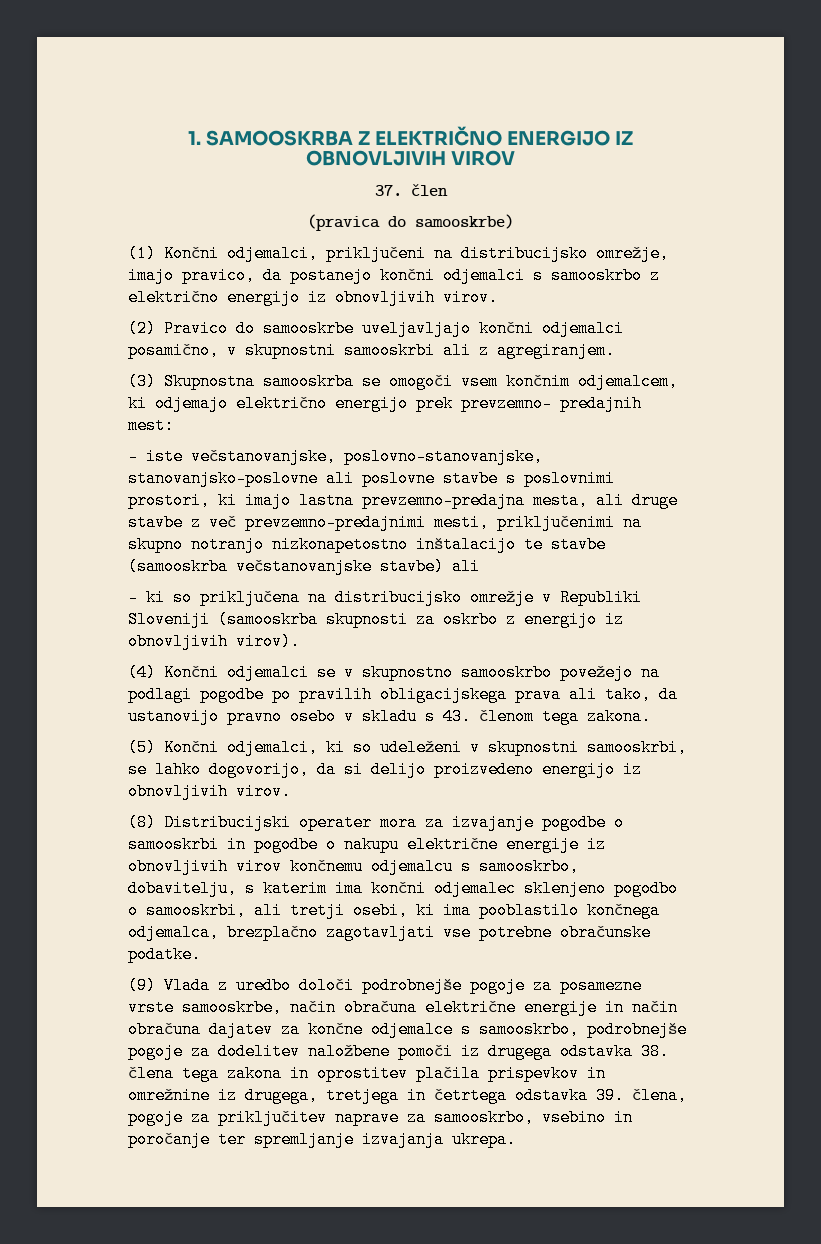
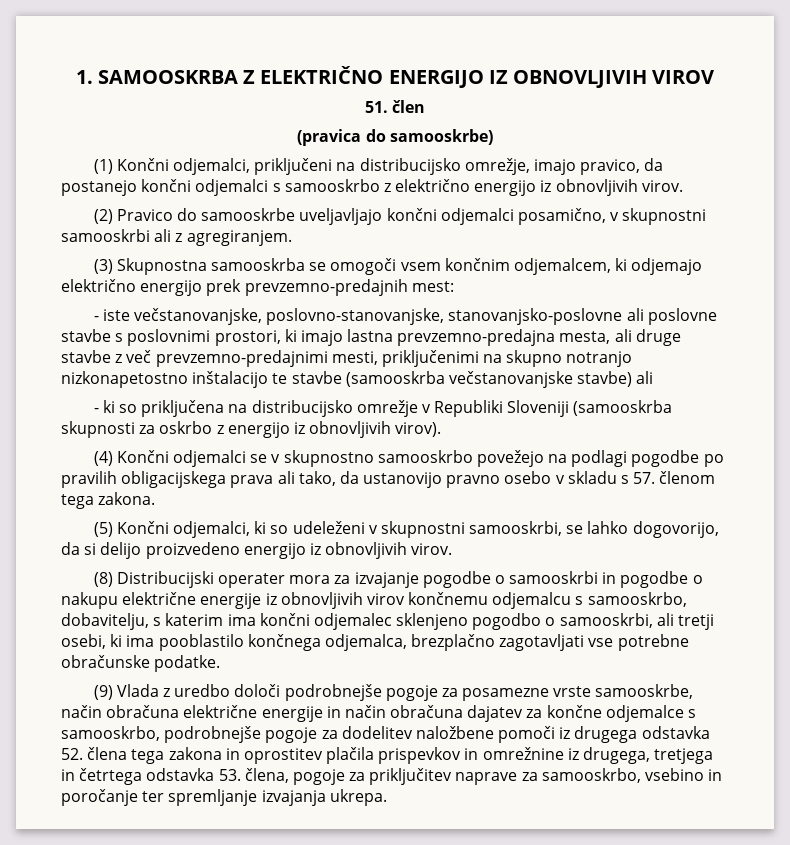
[374,185,402,196] 37. -> [364,101,388,113] 51.
[461,395,642,412] prevzemno- predajnih -> [244,279,408,296] prevzemno-predajnih
[443,708,471,725] 43. -> [633,472,656,484] 57.
[641,1043,669,1060] 38. -> [61,748,83,760] 52.
[596,1087,624,1104] 39. -> [218,769,241,781] 53.

